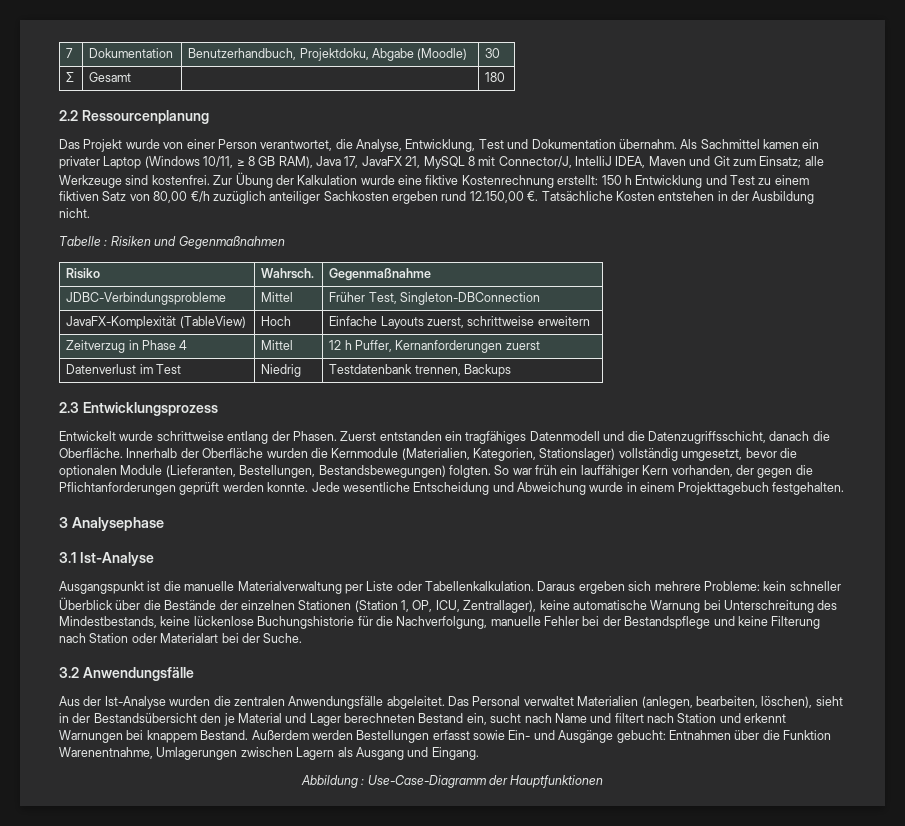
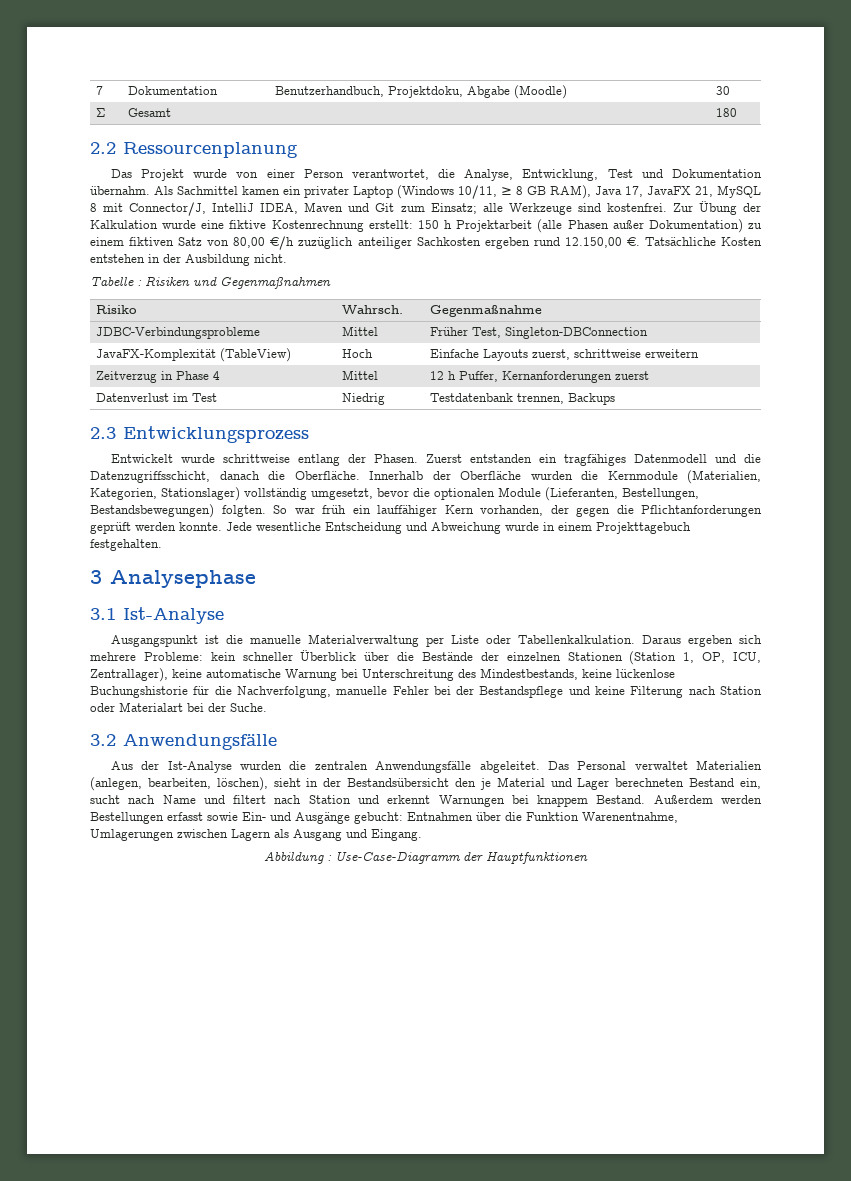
[635,175,755,188] Entwicklung und Test -> [456,219,743,233] Projektarbeit (alle Phasen außer Dokumentation)

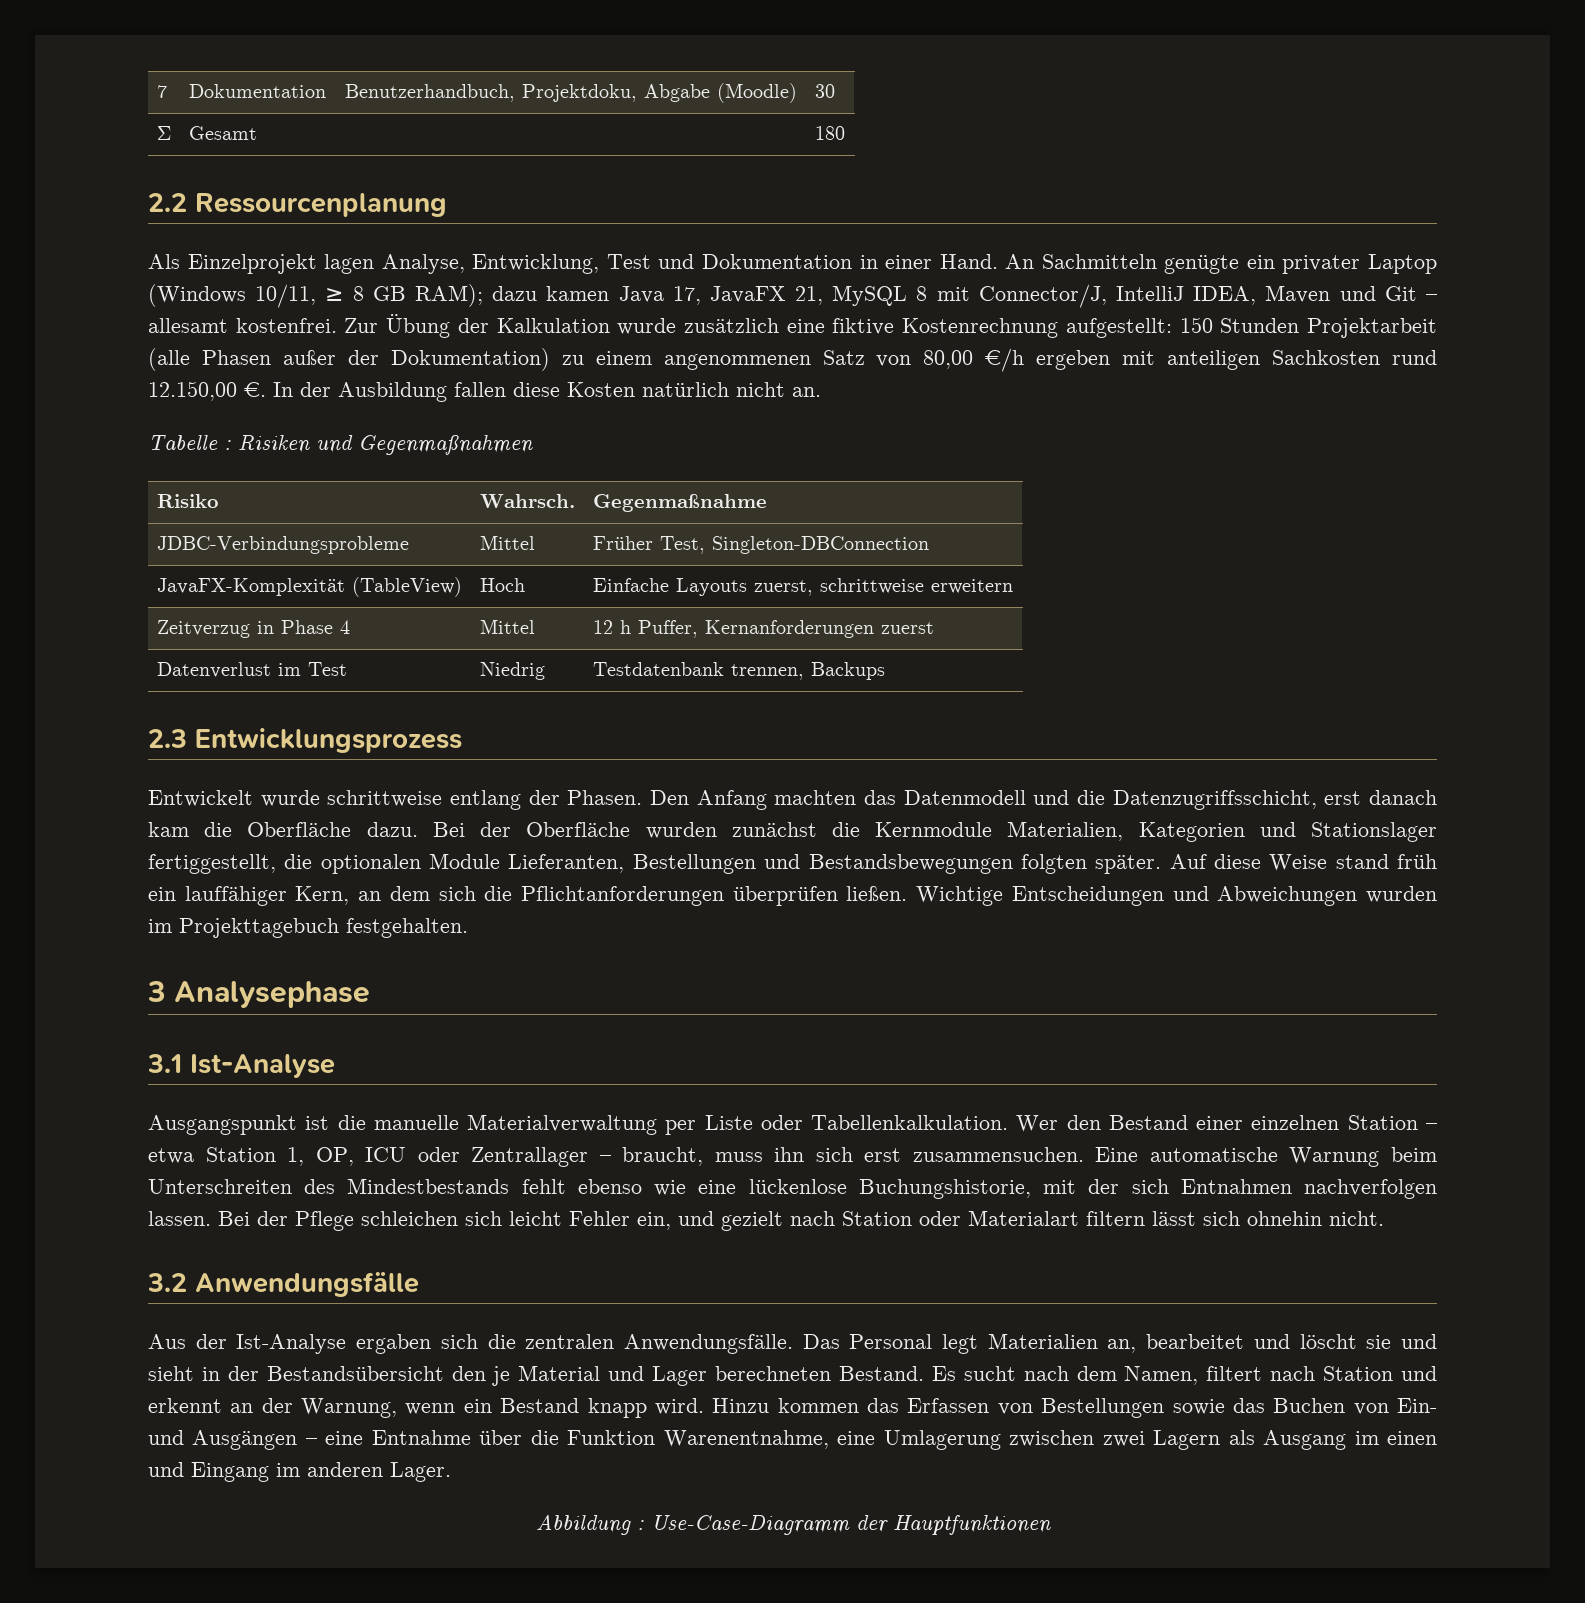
[110,169,456,181] Das Projekt wurde von einer Person verantwortet, die -> [148,254,375,274] Als Einzelprojekt lagen
[90,186,280,195] übernahm. Als Sachmittel kamen -> [859,254,1240,274] in einer Hand. An Sachmitteln genügte
[550,185,591,199] RAM), -> [414,284,610,307] RAM); dazu kamen
[400,203,601,215] zum Einsatz; alle Werkzeuge sind -> [1425,294,1437,301] [148,318,228,333] – allesamt
(197, 224) none -> [684,318,779,333] zusätzlich
[368,220,453,229] erstellt: 150 h -> [1065,317,1300,338] aufgestellt: 150 Stunden
(644, 224) none -> [347,350,379,365] der
[129,237,175,246] fiktiven -> [663,354,811,370] angenommenen
[298,237,762,249] [90,254,287,266] zuzüglich anteiliger Sachkosten ergeben rund 12.150,00 €. Tatsächliche Kosten entstehen in der Ausbildung nicht. -> [1036,350,1437,370] [148,381,821,402] ergeben mit anteiligen Sachkosten rund 12.150,00 €. In der Ausbildung fallen diese Kosten natürlich nicht an.
[425,454,762,466] [90,471,423,483] Zuerst entstanden ein tragfähiges Datenmodell und die Datenzugriffsschicht, danach die Oberfläche. Innerhalb -> [650,790,1437,810] [148,822,465,837] Den Anfang machten das Datenmodell und die Datenzugriffsschicht, erst danach kam die Oberfläche dazu. Bei
(573, 475) none -> [731,822,817,837] zunächst
[687,470,761,484] [90,487,699,501] [90,504,762,518] [90,522,592,534] (Materialien, Kategorien, Stationslager) vollständig umgesetzt, bevor die optionalen Module (Lieferanten, Bestellungen, Bestandsbewegungen) folgten. So war früh ein lauffähiger Kern vorhanden, der gegen die Pflichtanforderungen geprüft werden konnte. Jede wesentliche Entscheidung und Abweichung wurde in einem -> [1007,821,1437,842] [148,853,1438,874] [148,886,1437,906] [148,919,172,933] Materialien, Kategorien und Stationslager fertiggestellt, die optionalen Module Lieferanten, Bestellungen und Bestandsbewegungen folgten später. Auf diese Weise stand früh ein lauffähiger Kern, an dem sich die Pflichtanforderungen überprüfen ließen. Wichtige Entscheidungen und Abweichungen wurden im
[641,635,763,647] [90,650,761,665] [90,668,675,682] [90,686,762,698] [90,702,267,712] Daraus ergeben sich mehrere Probleme: kein schneller Überblick über die Bestände der einzelnen Stationen (Station 1, OP, ICU, Zentrallager), keine automatische Warnung bei Unterschreitung des Mindestbestands, keine lückenlose Buchungshistorie für die Nachverfolgung, manuelle Fehler bei der Bestandspflege und keine Filterung nach Station oder Materialart bei der Suche. -> [1016,1115,1437,1132] [148,1147,1437,1167] [148,1178,1438,1199] [148,1210,1384,1231] Wer den Bestand einer einzelnen Station – etwa Station 1, OP, ICU oder Zentrallager – braucht, muss ihn sich erst zusammensuchen. Eine automatische Warnung beim Unterschreiten des Mindestbestands fehlt ebenso wie eine lückenlose Buchungshistorie, mit der sich Entnahmen nachverfolgen lassen. Bei der Pflege schleichen sich leicht Fehler ein, und gezielt nach Station oder Materialart filtern lässt sich ohnehin nicht.
[240,760,763,773] [90,777,268,791] wurden die zentralen Anwendungsfälle abgeleitet. Das Personal verwaltet Materialien (anlegen, bearbeiten, löschen), -> [356,1333,1438,1354] ergaben sich die zentralen Anwendungsfälle. Das Personal legt Materialien an, bearbeitet und löscht sie und
[689,778,761,789] [90,795,225,804] Bestand ein, sucht nach Name und -> [838,1366,1199,1385] Bestand. Es sucht nach dem Namen,
[438,795,762,807] [90,812,678,824] [90,829,422,841] Warnungen bei knappem Bestand. Außerdem werden Bestellungen erfasst sowie Ein- und Ausgänge gebucht: Entnahmen über die Funktion Warenentnahme, Umlagerungen zwischen Lagern als Ausgang und Eingang. -> [230,1398,1438,1418] [148,1430,1438,1450] [148,1462,451,1482] an der Warnung, wenn ein Bestand knapp wird. Hinzu kommen das Erfassen von Bestellungen sowie das Buchen von Ein- und Ausgängen – eine Entnahme über die Funktion Warenentnahme, eine Umlagerung zwischen zwei Lagern als Ausgang im einen und Eingang im anderen Lager.

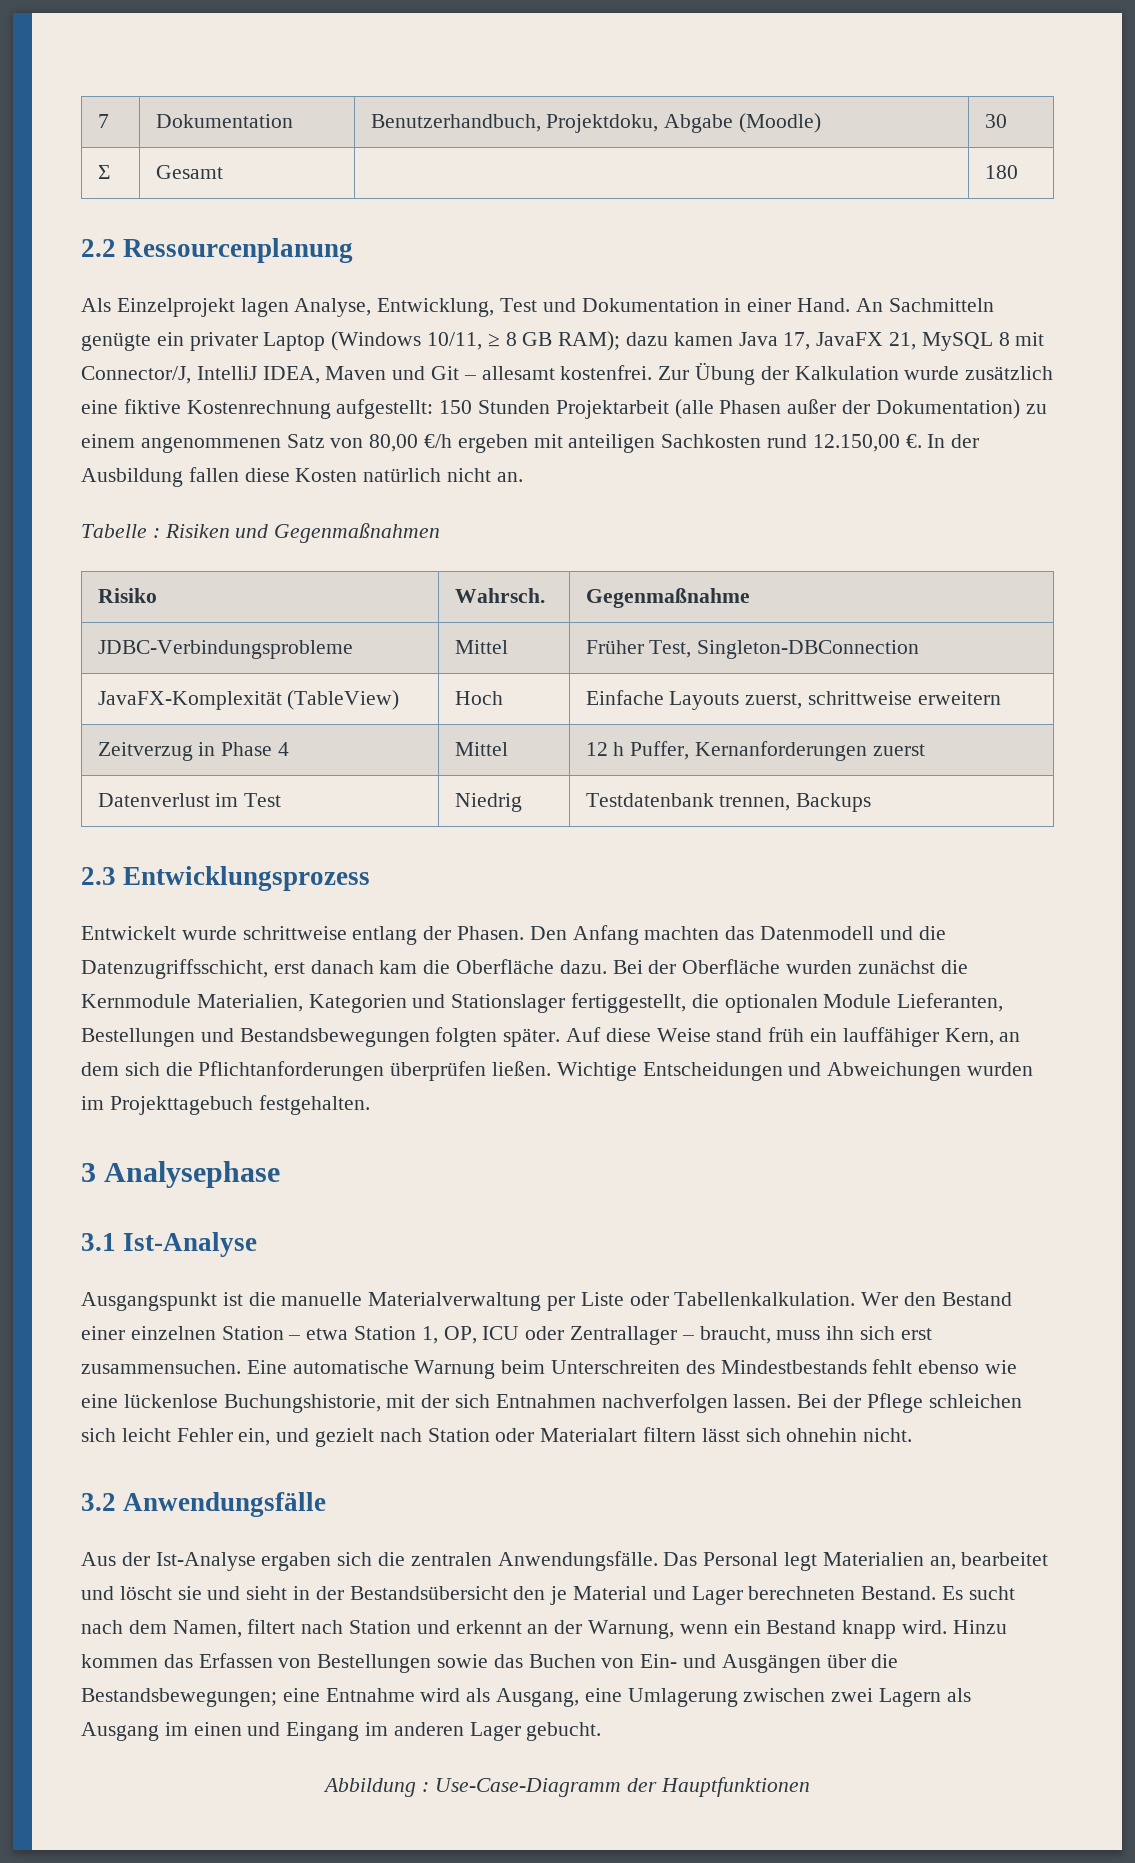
[305,1430,829,1449] – eine Entnahme über die Funktion Warenentnahme, -> [826,1654,899,1668] [81,1688,580,1707] über die Bestandsbewegungen; eine Entnahme wird als Ausgang,
[390,1462,451,1482] Lager. -> [469,1722,602,1741] Lager gebucht.

